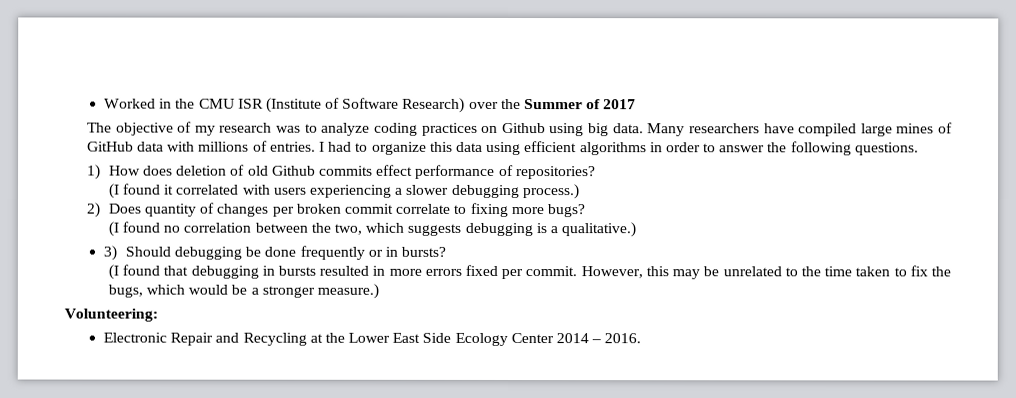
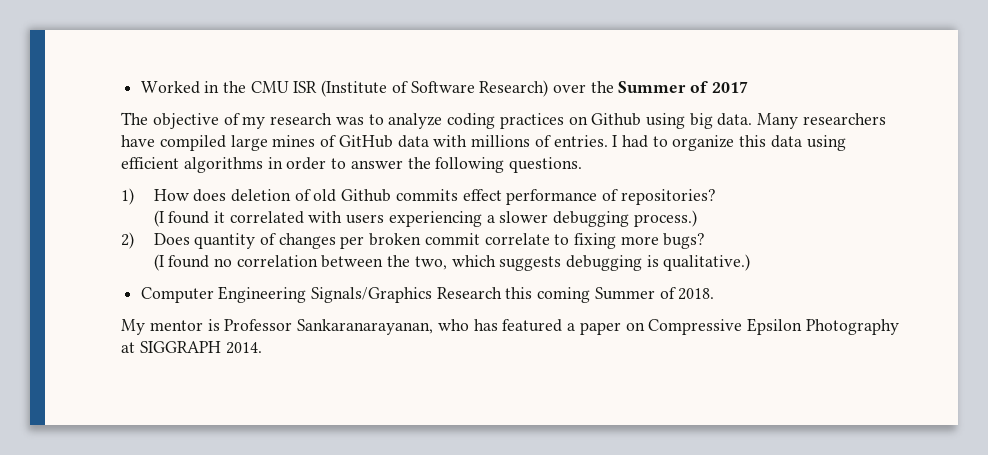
[549,226,558,234] a -> (659, 261) none
[102,245,447,261] [107,264,951,280] [107,283,379,299] [64,308,158,322] [102,332,642,346] 3) Should debugging be done frequently or in bursts? // (I found that debugging in bursts resulted in more errors fixed per commit. However, this may be unrelated to the time taken to fix the bugs, which would be a stronger measure.) // Volunteering: // Electronic Repair and Recycling at the Lower East Side Ecology Center 2014 – 2016. -> [140,286,715,303] [121,318,899,335] [121,341,262,354] Computer Engineering Signals/Graphics Research this coming Summer of 2018. // My mentor is Professor Sankaranarayanan, who has featured a paper on Compressive Epsilon Photography at SIGGRAPH 2014.

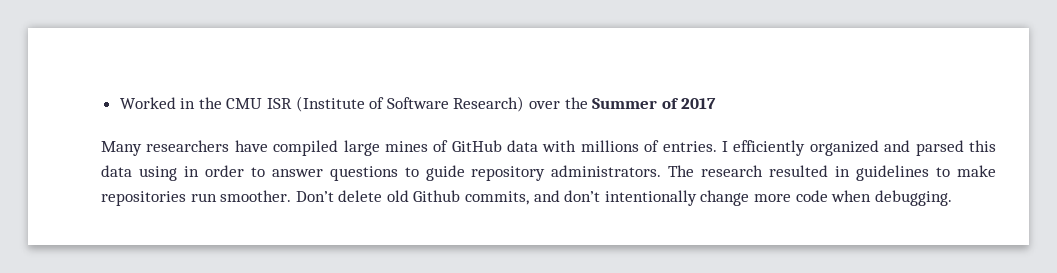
[121,112,753,129] The objective of my research was to analyze coding practices on Github using big data. -> (717, 103) none
[621,135,735,151] had to organize -> [733,140,964,156] efficiently organized and parsed
[121,157,263,173] efficient algorithms -> (177, 173) none
[407,157,583,173] [121,188,716,205] [153,210,697,227] [121,232,706,249] [153,254,751,271] [140,286,715,303] [121,318,899,335] [121,341,262,354] the following questions. // 1) How does deletion of old Github commits effect performance of repositories? // (I found it correlated with users experiencing a slower debugging process.) // 2) Does quantity of changes per broken commit correlate to fixing more bugs? // (I found no correlation between the two, which suggests debugging is qualitative.) // Computer Engineering Signals/Graphics Research this coming Summer of 2018. // My mentor is Professor Sankaranarayanan, who has featured a paper on Compressive Epsilon Photography at SIGGRAPH 2014. -> [329,165,996,181] [100,190,952,206] questions to guide repository administrators. The research resulted in guidelines to make repositories run smoother. Don’t delete old Github commits, and don’t intentionally change more code when debugging.

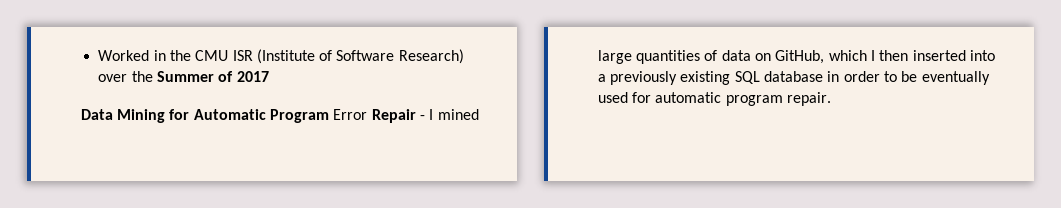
[100,140,997,156] [100,165,996,181] [100,190,952,206] Many researchers have compiled large mines of GitHub data with millions of entries. I efficiently organized and parsed this data using in order to answer questions to guide repository administrators. The research resulted in guidelines to make repositories run smoother. Don’t delete old Github commits, and don’t intentionally change more code when debugging. -> [80,109,479,123] [597,50,995,64] [597,71,990,85] [597,92,831,106] Data Mining for Automatic Program Error Repair - I mined large quantities of data on GitHub, which I then inserted into a previously existing SQL database in order to be eventually used for automatic program repair.

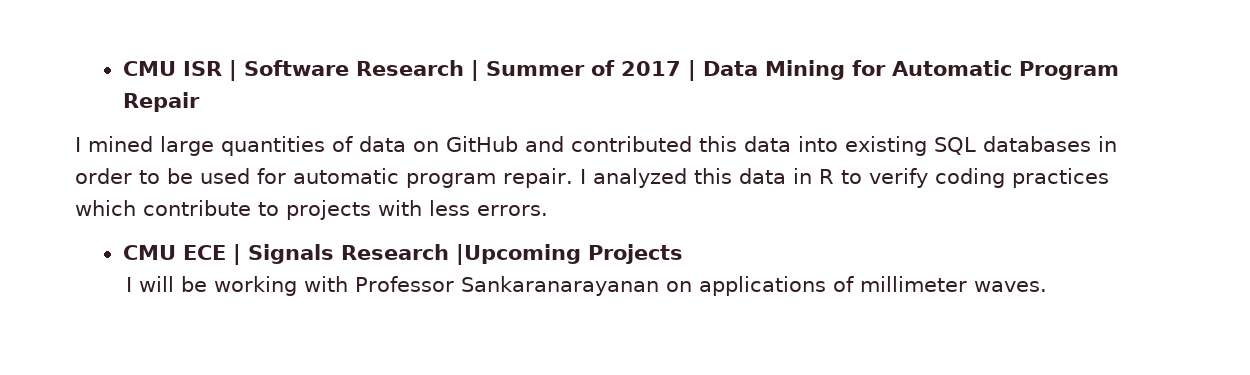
[98,49,464,64] [98,71,153,82] Worked in the CMU ISR (Institute of Software Research) over the -> [122,60,479,81] CMU ISR | Software Research |
(269, 76) // -> [687,60,696,81] |
[333,109,368,120] Error -> (1119, 70) none
[419,115,425,120] - -> (200, 102) //
[775,50,995,64] [597,71,677,85] GitHub, which I then inserted into a previously -> [446,136,838,152] GitHub and contributed this data into
[763,71,823,82] database -> [983,136,1091,152] databases
[921,71,990,85] eventually -> (193, 176) none
(831, 99) none -> [579,168,1109,188] [75,200,548,220] [122,244,683,265] [125,276,1047,296] I analyzed this data in R to verify coding practices which contribute to projects with less errors. // CMU ECE | Signals Research |Upcoming Projects // I will be working with Professor Sankaranarayanan on applications of millimeter waves.

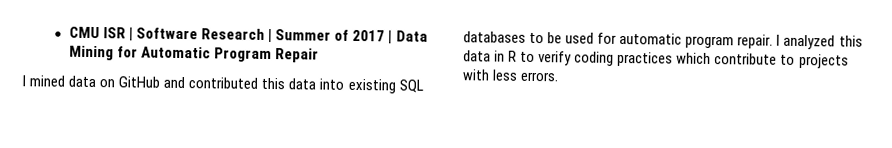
[160,136,353,156] large quantities of -> (66, 81) none
[1098,136,1117,152] [75,168,132,184] in order -> (526, 37) none
[122,244,683,265] [125,276,1047,296] // CMU ECE | Signals Research |Upcoming Projects // I will be working with Professor Sankaranarayanan on applications of millimeter waves. -> (560, 76) none

